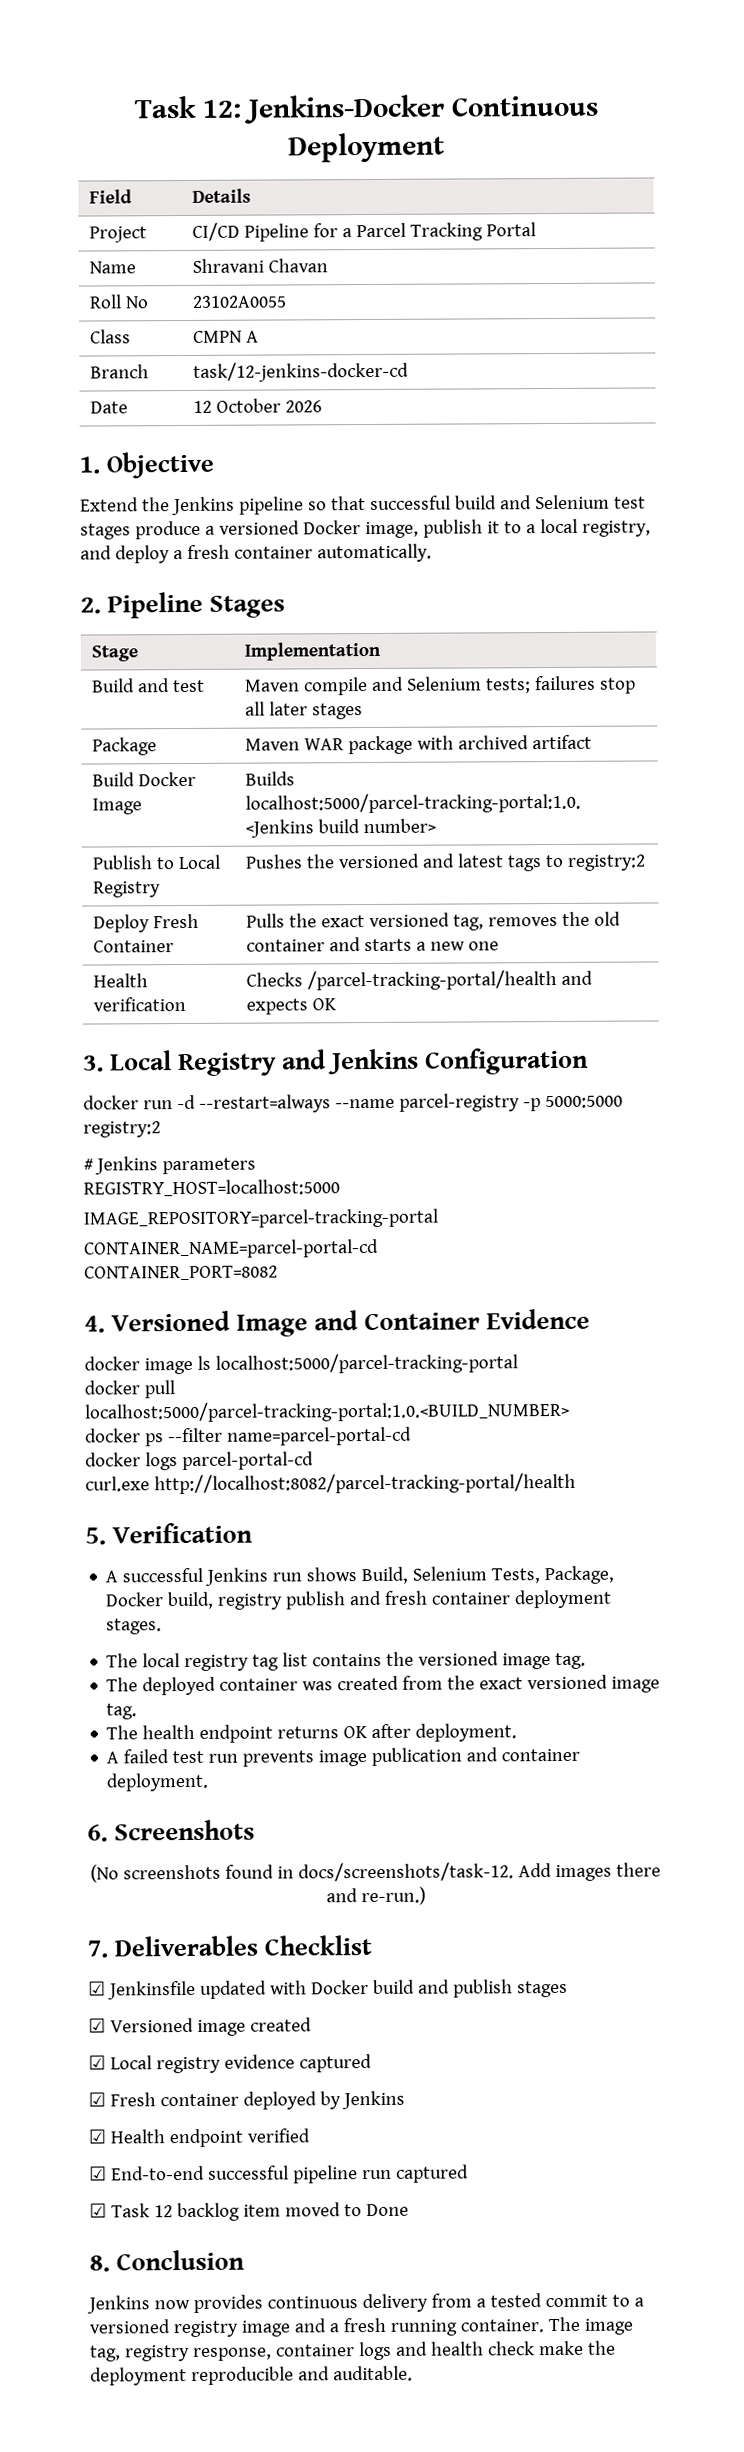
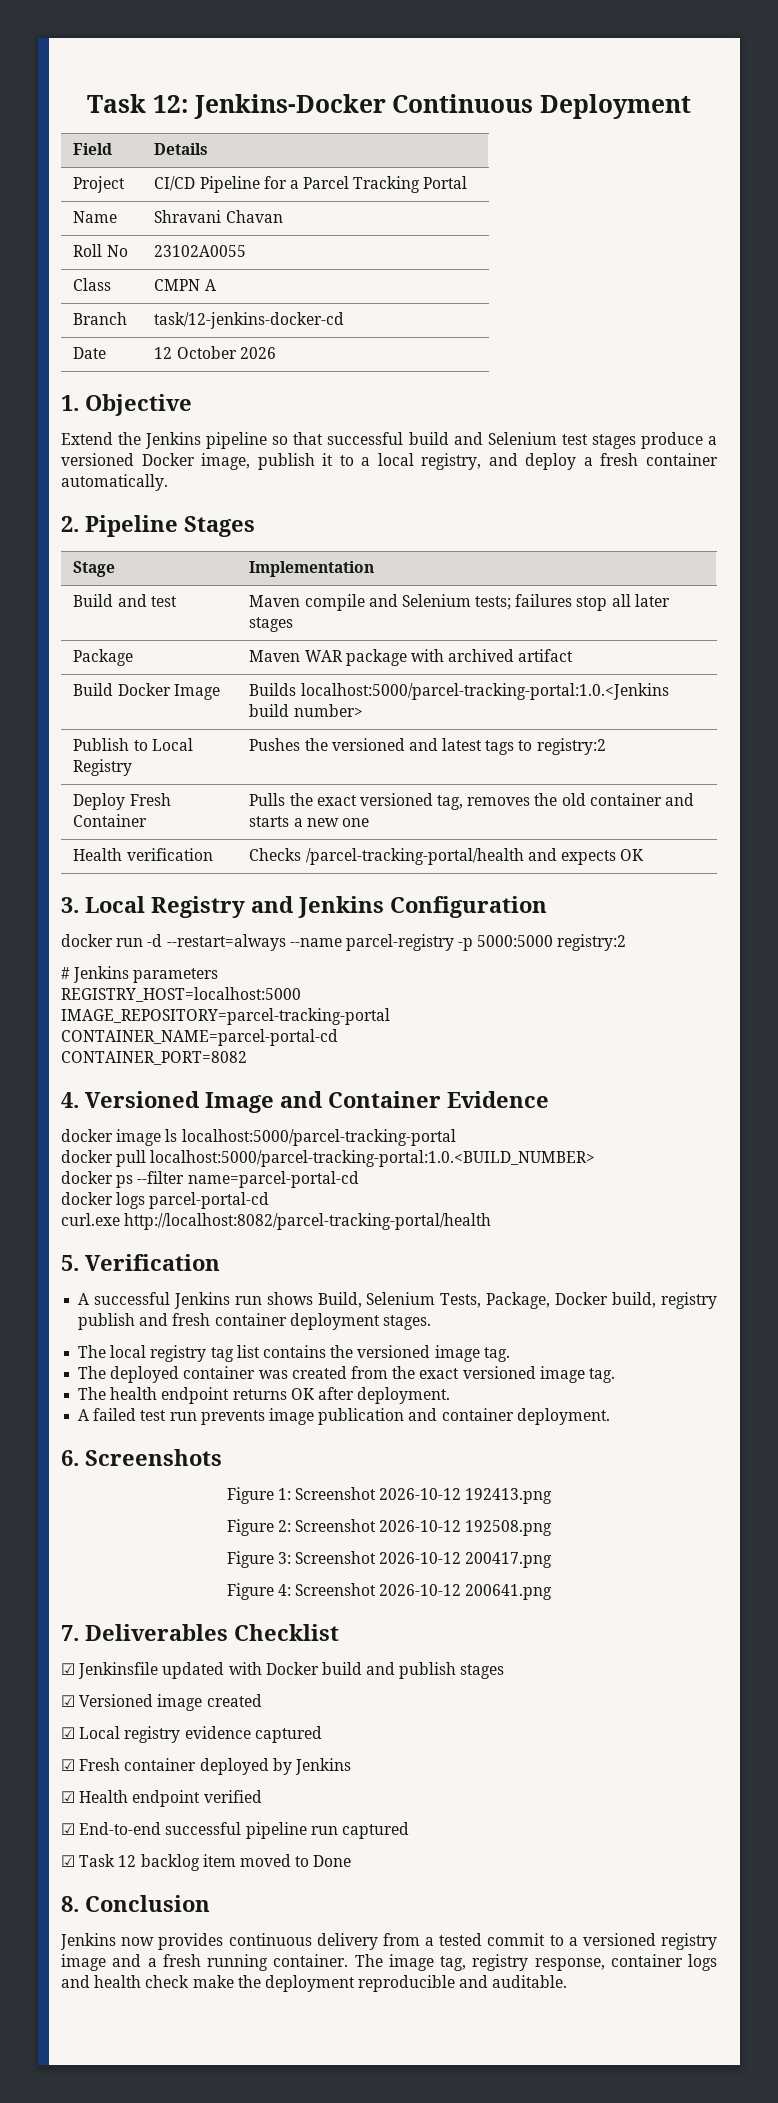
[90,1862,661,1883] [325,1886,426,1906] (No screenshots found in docs/screenshots/task-12. Add images there and re-run.) -> [226,1487,553,1504] [226,1519,553,1536] [226,1551,553,1568] [226,1583,553,1600] Figure 1: Screenshot 2026-10-12 192413.png // Figure 2: Screenshot 2026-10-12 192508.png // Figure 3: Screenshot 2026-10-12 200417.png // Figure 4: Screenshot 2026-10-12 200641.png

